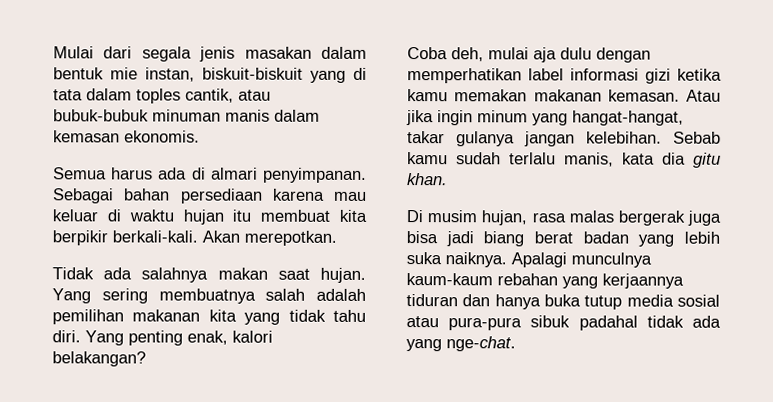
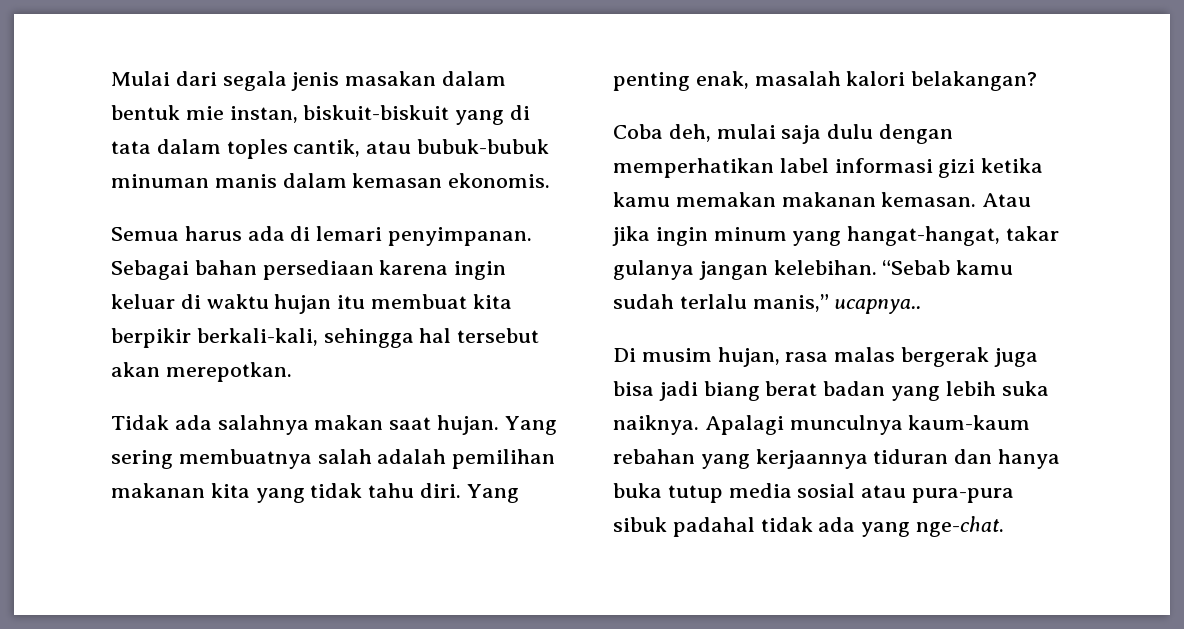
[210,167,258,180] almari -> [316,226,383,241] lemari
[334,191,367,201] mau -> [454,261,507,280] ingin
[112,230,240,243] berkali-kali. Akan -> [196,328,540,348] [111,362,160,377] berkali-kali, sehingga hal tersebut akan
(228, 337) none -> [754,71,841,86] masalah
[533,47,557,63] aja -> [781,125,822,144] saja
[673,131,721,144] Sebab -> [882,260,951,275] “Sebab
[564,152,721,168] [407,173,448,186] manis, kata dia gitu khan. -> [752,294,922,314] manis,” ucapnya..

